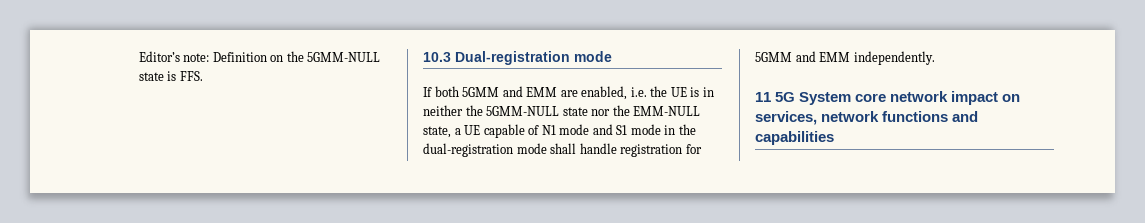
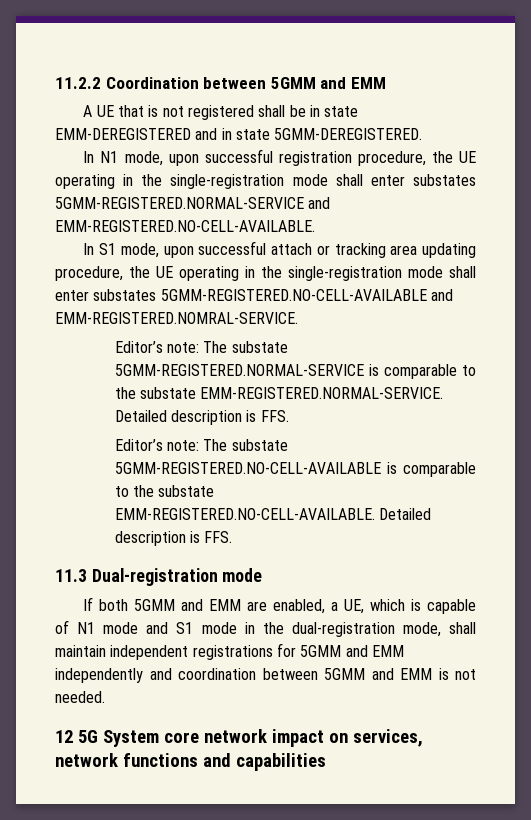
[138,51,381,62] [138,71,203,81] [423,52,451,62] Editor’s note: Definition on the 5GMM-NULL state is FFS. // 10.3 -> [55,77,386,89] [83,105,359,120] [55,128,423,140] [83,149,476,166] [55,174,477,189] [55,197,331,209] [55,220,315,232] [83,241,477,258] [55,266,476,281] [55,289,453,301] [55,312,298,324] [114,341,288,353] [114,364,477,379] [114,387,444,399] [114,410,289,425] [114,439,288,451] [114,462,477,477] [114,485,215,497] [114,508,431,520] [114,531,233,546] [55,569,87,582] 11.2.2 Coordination between 5GMM and EMM // A UE that is not registered shall be in state EMM-DEREGISTERED and in state 5GMM-DEREGISTERED. // In N1 mode, upon successful registration procedure, the UE operating in the single-registration mode shall enter substates 5GMM-REGISTERED.NORMAL-SERVICE and EMM-REGISTERED.NO-CELL-AVAILABLE. // In S1 mode, upon successful attach or tracking area updating procedure, the UE operating in the single-registration mode shall enter substates 5GMM-REGISTERED.NO-CELL-AVAILABLE and EMM-REGISTERED.NOMRAL-SERVICE. // Editor’s note: The substate 5GMM-REGISTERED.NORMAL-SERVICE is comparable to the substate EMM-REGISTERED.NORMAL-SERVICE. Detailed description is FFS. // Editor’s note: The substate 5GMM-REGISTERED.NO-CELL-AVAILABLE is comparable to the substate EMM-REGISTERED.NO-CELL-AVAILABLE. Detailed description is FFS. // 11.3
[630,86,714,97] [423,105,701,116] [423,125,481,138] i.e. the UE is in neither the 5GMM-NULL state nor the EMM-NULL state, a UE -> [331,599,422,614] a UE, which is
[516,143,702,157] [755,51,935,65] [755,92,771,102] mode shall handle registration for 5GMM and EMM independently. // 11 -> [402,622,476,637] [55,643,404,660] [55,668,476,683] [55,691,105,703] [55,730,73,743] mode, shall maintain independent registrations for 5GMM and EMM independently and coordination between 5GMM and EMM is not needed. // 12

